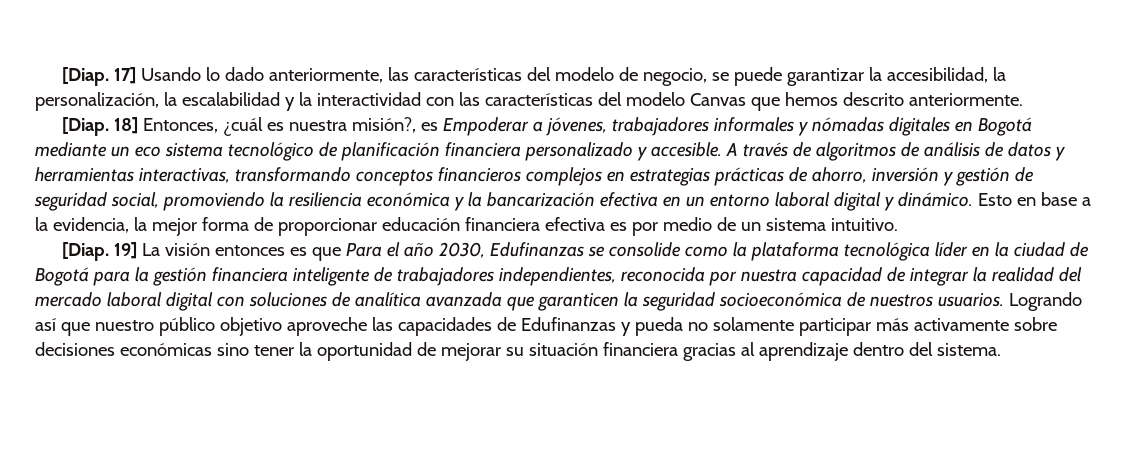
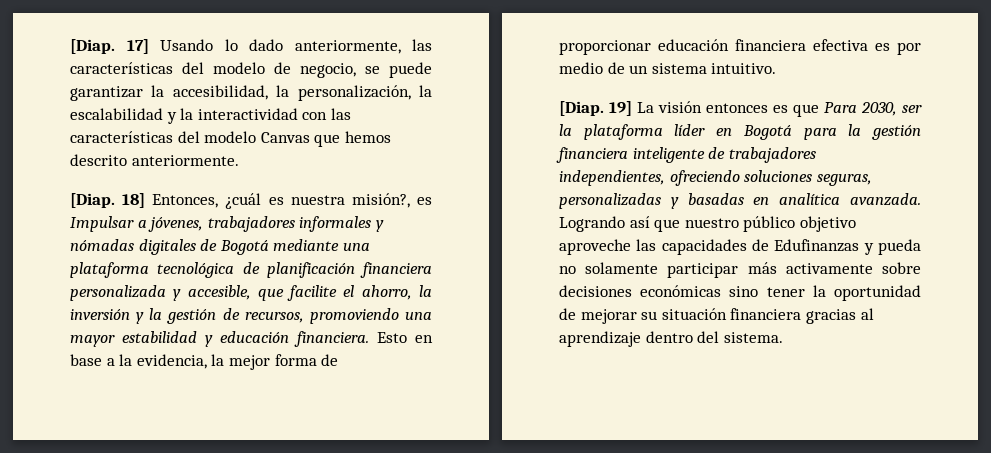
[443,117,530,136] Empoderar -> [70,216,134,232] Impulsar
[955,121,974,132] en -> [200,239,218,251] de
[110,142,1065,161] [35,167,867,186] un eco sistema tecnológico de planificación financiera personalizado y accesible. A través de algoritmos de análisis de datos y herramientas interactivas, transformando conceptos financieros complejos en estrategias prácticas de ahorro, -> [342,243,370,251] [70,262,432,278] [70,285,432,301] una plataforma tecnológica de planificación financiera personalizada y accesible, que facilite el ahorro, la
(953, 178) none -> [149,308,163,320] la
[34,192,973,211] seguridad social, promoviendo la resiliencia económica y la bancarización efectiva en un entorno laboral digital y dinámico. -> [244,308,432,324] [70,331,369,347] recursos, promoviendo una mayor estabilidad y educación financiera.
[387,242,729,259] el año 2030, Edufinanzas se consolide como -> [861,102,922,116] 2030, ser
[844,242,931,261] tecnológica -> (663, 132) none
[995,242,1090,257] la ciudad de -> (733, 132) none
[620,267,1082,286] [35,292,1004,311] reconocida por nuestra capacidad de integrar la realidad del mercado laboral digital con soluciones de analítica avanzada que garanticen la seguridad socioeconómica de nuestros usuarios. -> [669,170,872,186] [559,193,921,209] ofreciendo soluciones seguras, personalizadas y basadas en analítica avanzada.

